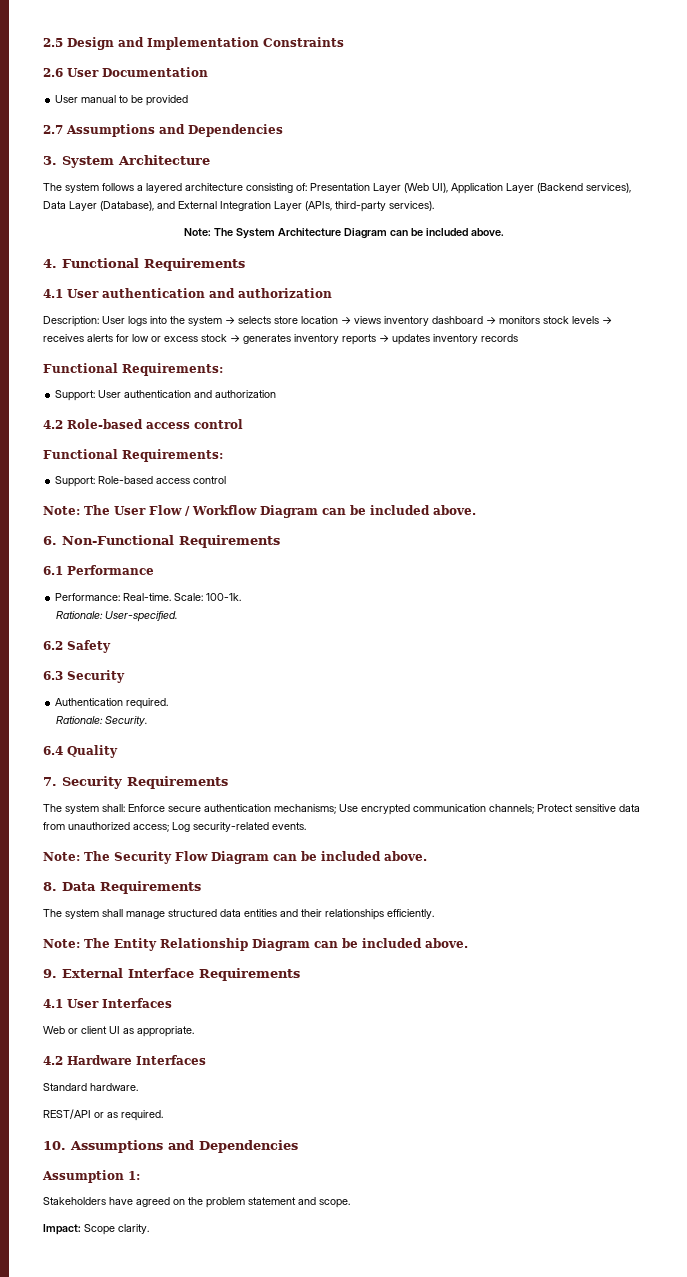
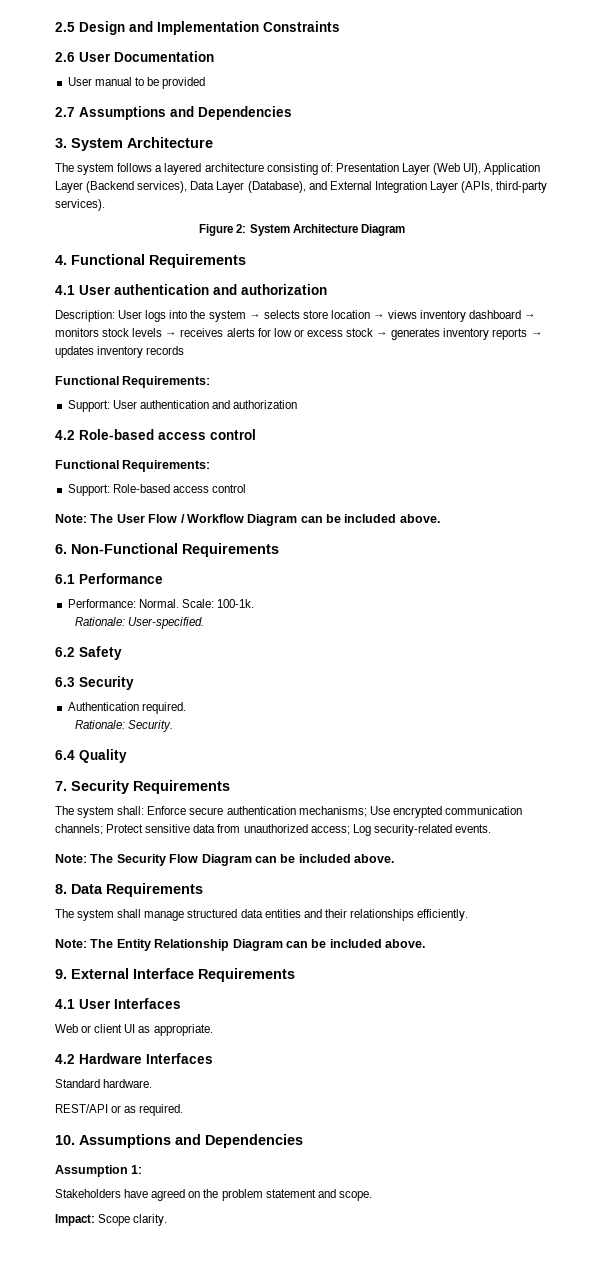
[183,228,233,236] Note: The -> [199,224,247,236] Figure 2:
[389,228,504,236] can be included above. -> (405, 230) none
[123,593,172,601] Real-time. -> [138,599,179,608] Normal.

